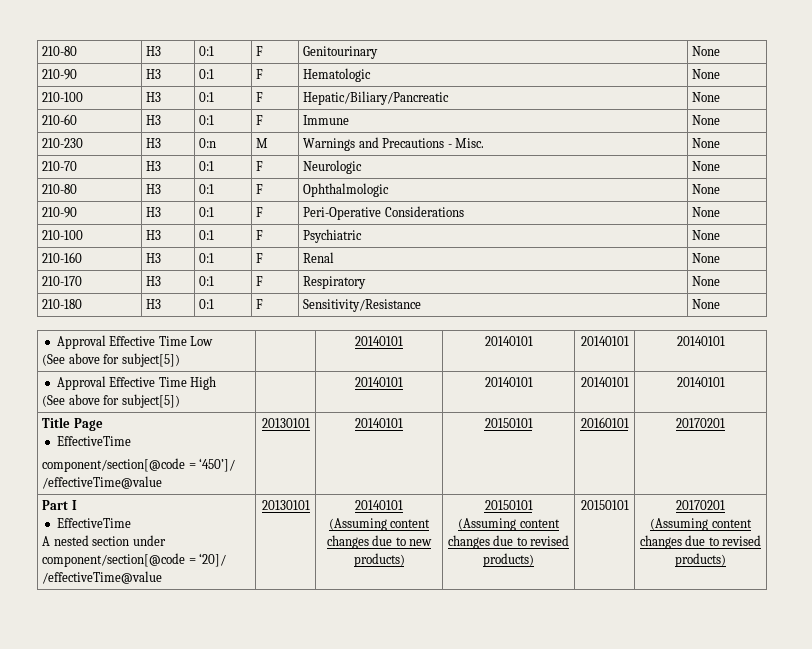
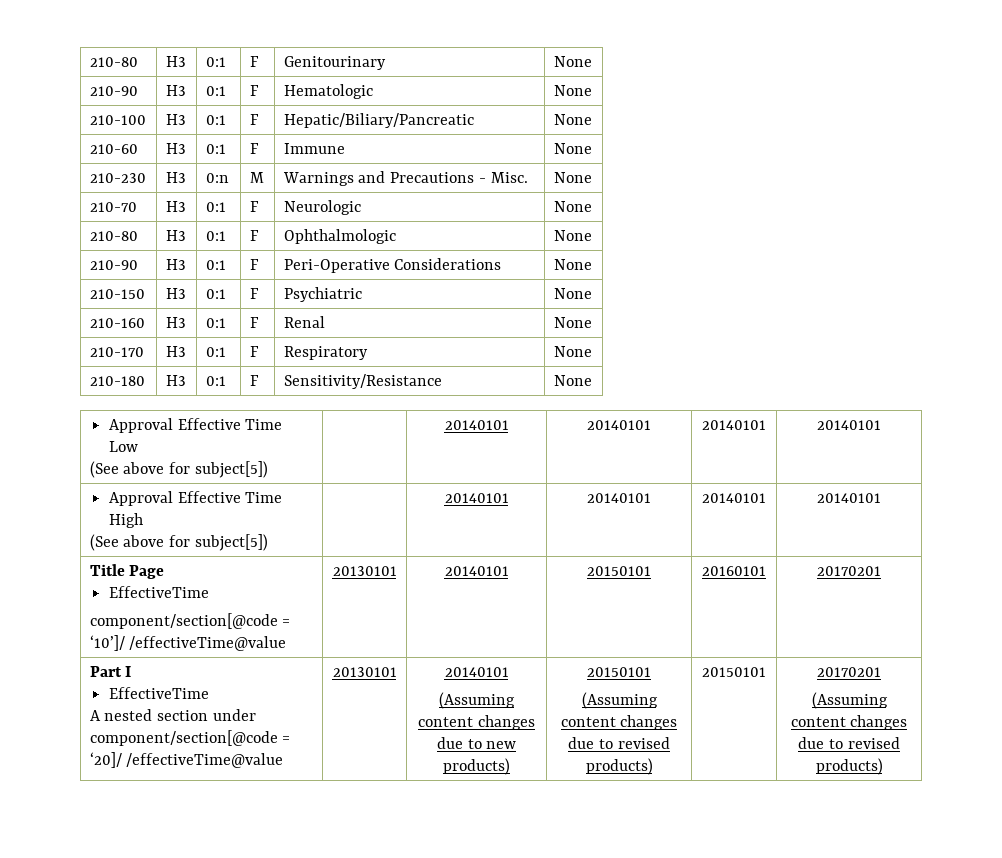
[42,230,84,240] 210-100 -> [89,289,145,299] 210-150
[199,458,236,472] ‘450’]/ -> [89,635,125,651] ‘10’]/

